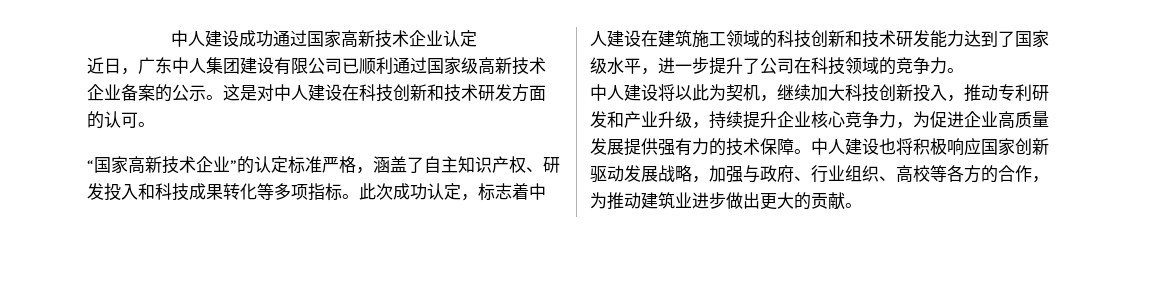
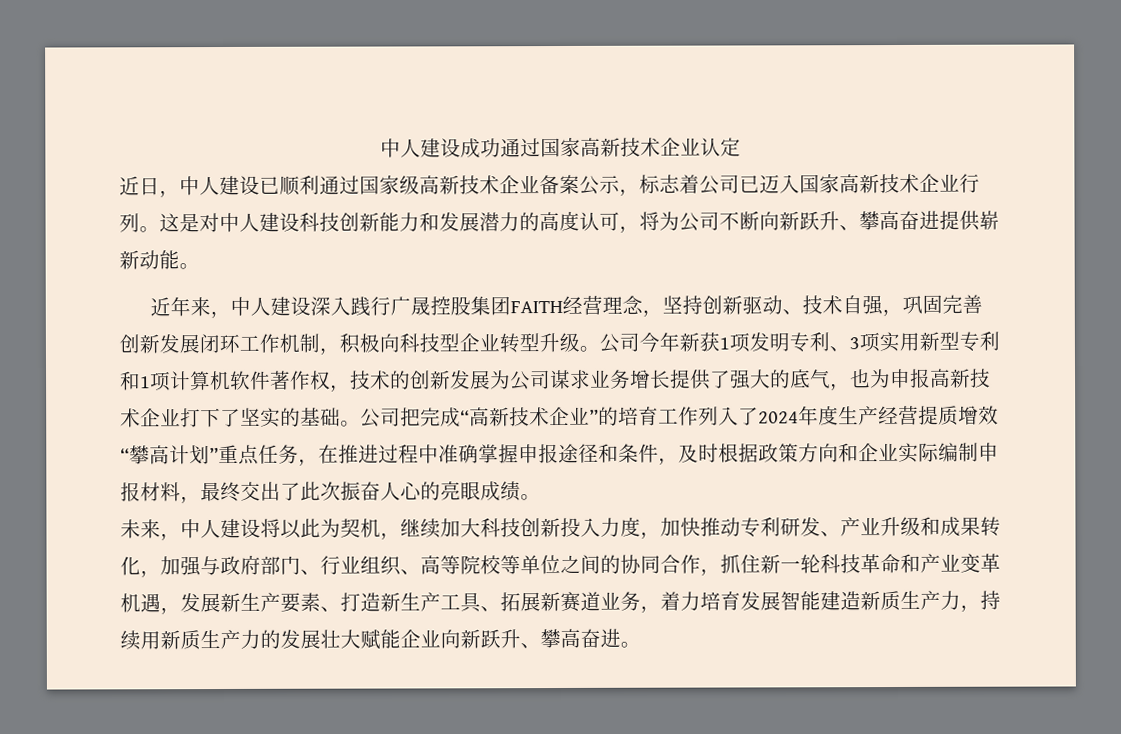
[138,57,342,75] 广东中人集团建设有限公司 -> [179,175,260,196] 中人建设
[155,84,206,102] 的公示 -> [579,173,980,196] [119,213,140,233] 公示，标志着公司已迈入国家高新技术企业行列
[342,84,546,102] [87,111,155,129] [87,156,128,174] 在科技创新和技术研发方面的认可。 // “国家 -> [299,210,1000,233] [119,250,200,270] [149,294,983,319] [119,331,1000,355] [120,368,991,392] [120,407,470,428] 科技创新能力和发展潜力的高度认可，将为公司不断向新跃升、攀高奋进提供崭新动能。 // 近年来，中人建设深入践行广晟控股集团FAITH经营理念，坚持创新驱动、技术自强，巩固完善创新发展闭环工作机制，积极向科技型企业转型升级。公司今年新获1项发明专利、3项实用新型专利和1项计算机软件著作权，技术的创新发展为公司谋求业务增长提供了强大的底气，也为申报高新技术企业打下了坚实的基础。公司把完成“
[254,156,560,174] [87,183,546,201] [590,30,1049,48] [590,57,964,75] 认定标准严格，涵盖了自主知识产权、研发投入和科技成果转化等多项指标。此次成功认定，标志着中人建设在建筑施工领域的科技创新和技术研发能力达到了国家级水平，进一步提升了公司在科技领域的竞争力。 // -> [618,405,999,426] [120,442,999,466] [120,481,541,504] [120,519,181,541] 培育工作列入了2024年度生产经营提质增效“攀高计划”重点任务，在推进过程中准确掌握申报途径和条件，及时根据政策方向和企业实际编制申报材料，最终交出了此次振奋人心的亮眼成绩。 // 未来，
[947,95,964,102] ， -> [600,517,701,539] 力度，加快
[607,111,624,128] 和 -> [820,531,841,537] 、
[692,111,1049,129] [590,138,1049,156] [590,165,692,183] ，持续提升企业核心竞争力，为促进企业高质量发展提供强有力的技术保障。中人建设也将积极响应国家创新驱动发展战略 -> [920,516,1001,537] [120,556,141,576] 和成果转化
(794, 174) none -> [260,555,301,575] 部门
[913,165,1049,183] [590,192,845,210] 校等各方的合作，为推动建筑业进步做出更大的贡献 -> [440,553,1001,576] [120,590,1001,615] [120,628,621,651] 等院校等单位之间的协同合作，抓住新一轮科技革命和产业变革机遇，发展新生产要素、打造新生产工具、拓展新赛道业务，着力培育发展智能建造新质生产力，持续用新质生产力的发展壮大赋能企业向新跃升、攀高奋进

